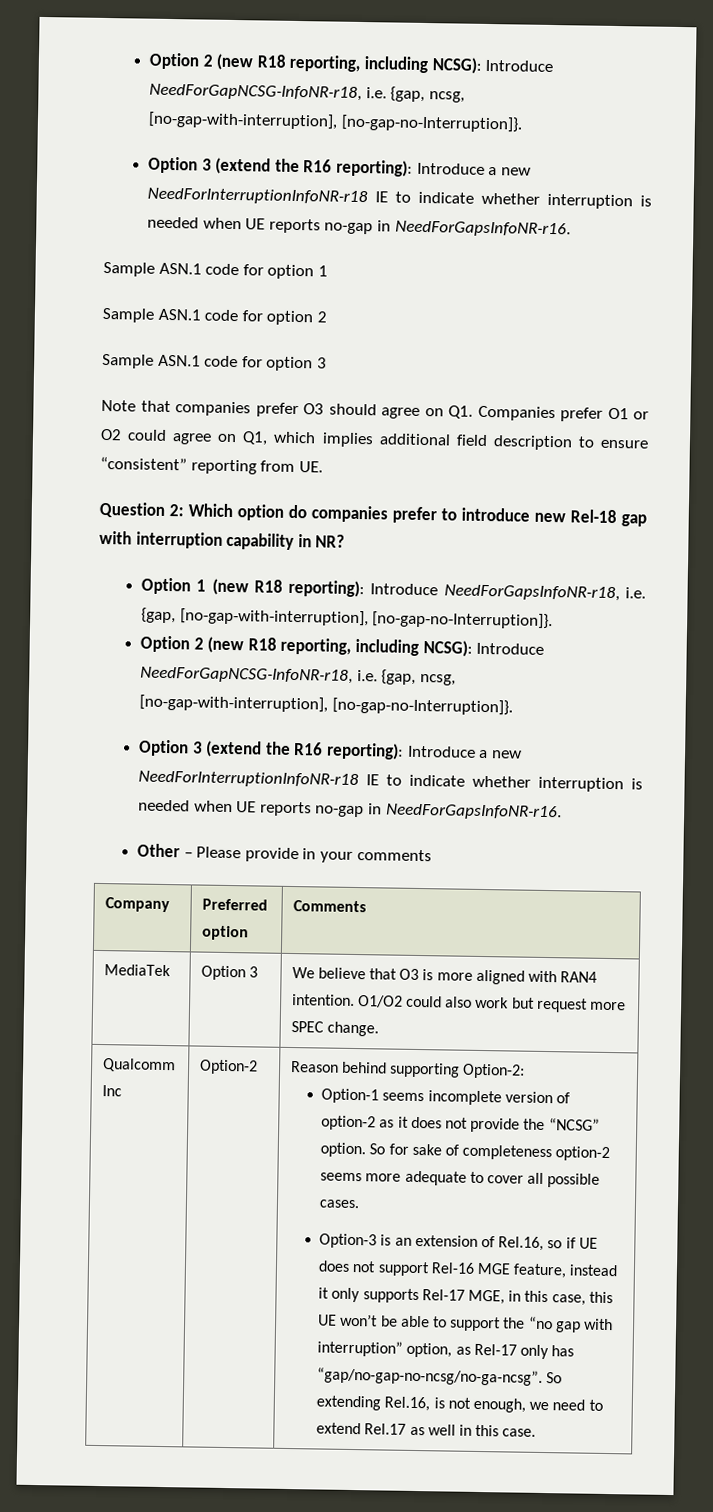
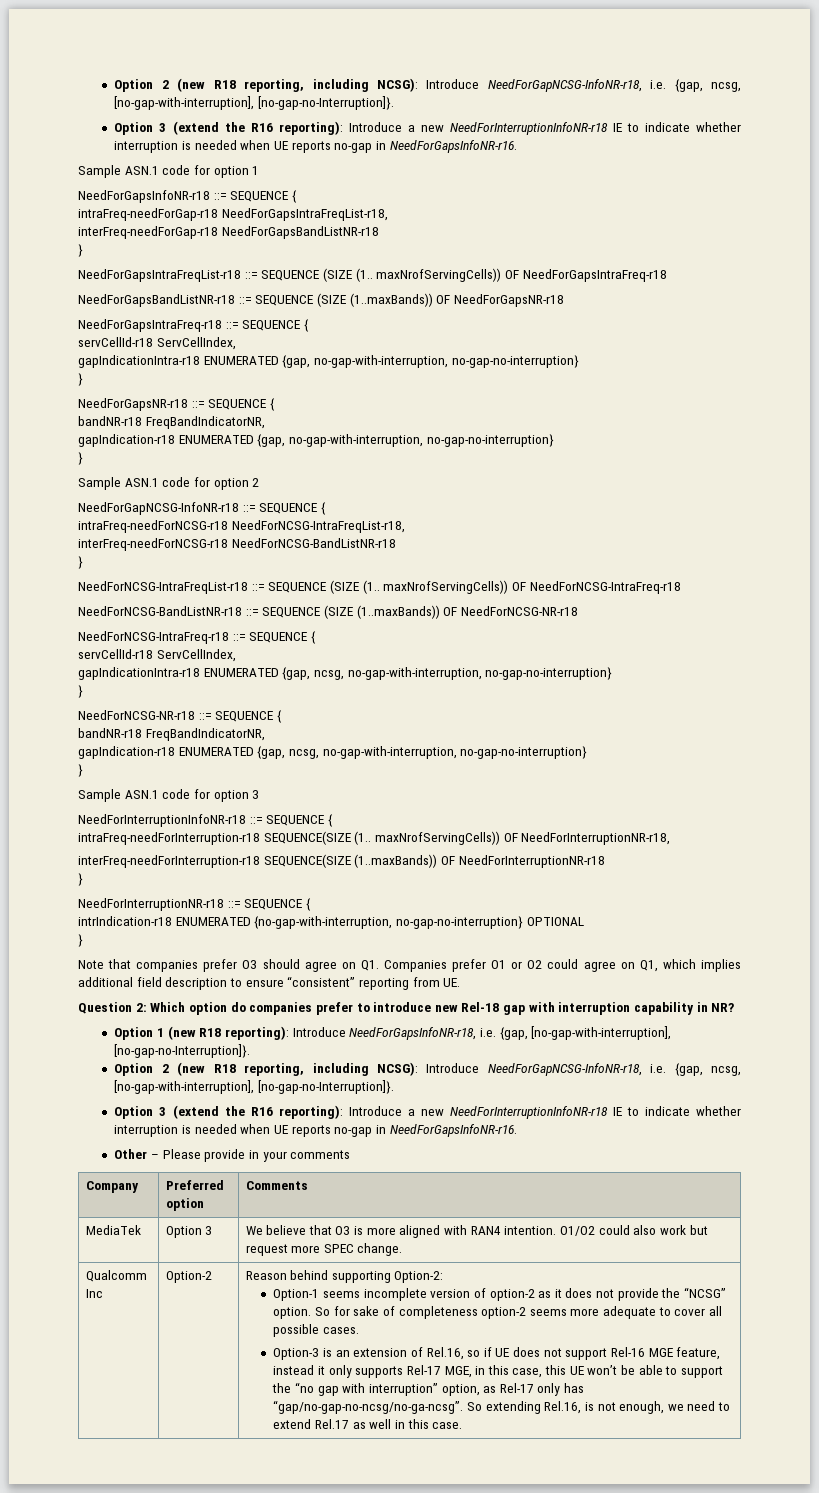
(328, 271) none -> [78,190,297,203] [78,208,388,221] [78,226,379,239] [78,244,83,257] [78,268,667,282] [78,293,564,307] [78,319,309,332] [78,337,236,350] [78,355,579,368] [78,373,83,386] [78,398,275,411] [78,416,265,429] [78,434,554,447] [78,452,83,465] // NeedForGapsInfoNR-r18 ::= SEQUENCE { // intraFreq-needForGap-r18 NeedForGapsIntraFreqList-r18, // interFreq-needForGap-r18 NeedForGapsBandListNR-r18 // } // NeedForGapsIntraFreqList-r18 ::= SEQUENCE (SIZE (1.. maxNrofServingCells)) OF NeedForGapsIntraFreq-r18 // NeedForGapsBandListNR-r18 ::= SEQUENCE (SIZE (1..maxBands)) OF NeedForGapsNR-r18 // NeedForGapsIntraFreq-r18 ::= SEQUENCE { // servCellId-r18 ServCellIndex, // gapIndicationIntra-r18 ENUMERATED {gap, no-gap-with-interruption, no-gap-no-interruption} // } // NeedForGapsNR-r18 ::= SEQUENCE { // bandNR-r18 FreqBandIndicatorNR, // gapIndication-r18 ENUMERATED {gap, no-gap-with-interruption, no-gap-no-interruption} // }
(327, 317) none -> [78,502,326,515] [78,520,405,533] [78,538,396,551] [78,556,83,569] [78,580,681,594] [78,605,578,619] [78,631,316,644] [78,649,236,662] [78,667,613,680] [78,685,83,698] [78,710,282,723] [78,728,265,741] [78,746,588,759] [78,764,83,777] // NeedForGapNCSG-InfoNR-r18 ::= SEQUENCE { // intraFreq-needForNCSG-r18 NeedForNCSG-IntraFreqList-r18, // interFreq-needForNCSG-r18 NeedForNCSG-BandListNR-r18 // } // NeedForNCSG-IntraFreqList-r18 ::= SEQUENCE (SIZE (1.. maxNrofServingCells)) OF NeedForNCSG-IntraFreq-r18 // NeedForNCSG-BandListNR-r18 ::= SEQUENCE (SIZE (1..maxBands)) OF NeedForNCSG-NR-r18 // NeedForNCSG-IntraFreq-r18 ::= SEQUENCE { // servCellId-r18 ServCellIndex, // gapIndicationIntra-r18 ENUMERATED {gap, ncsg, no-gap-with-interruption, no-gap-no-interruption} // } // NeedForNCSG-NR-r18 ::= SEQUENCE { // bandNR-r18 FreqBandIndicatorNR, // gapIndication-r18 ENUMERATED {gap, ncsg, no-gap-with-interruption, no-gap-no-interruption} // }
(327, 363) none -> [78,814,333,827] [78,831,671,845] [78,854,605,868] [78,873,83,886] [78,898,311,911] [78,916,584,929] [78,934,83,947] // NeedForInterruptionInfoNR-r18 ::= SEQUENCE { // intraFreq-needForInterruption-r18 SEQUENCE(SIZE (1.. maxNrofServingCells)) OF NeedForInterruptionNR-r18, // interFreq-needForInterruption-r18 SEQUENCE(SIZE (1..maxBands)) OF NeedForInterruptionNR-r18 // } // NeedForInterruptionNR-r18 ::= SEQUENCE { // intrIndication-r18 ENUMERATED {no-gap-with-interruption, no-gap-no-interruption} OPTIONAL // }

